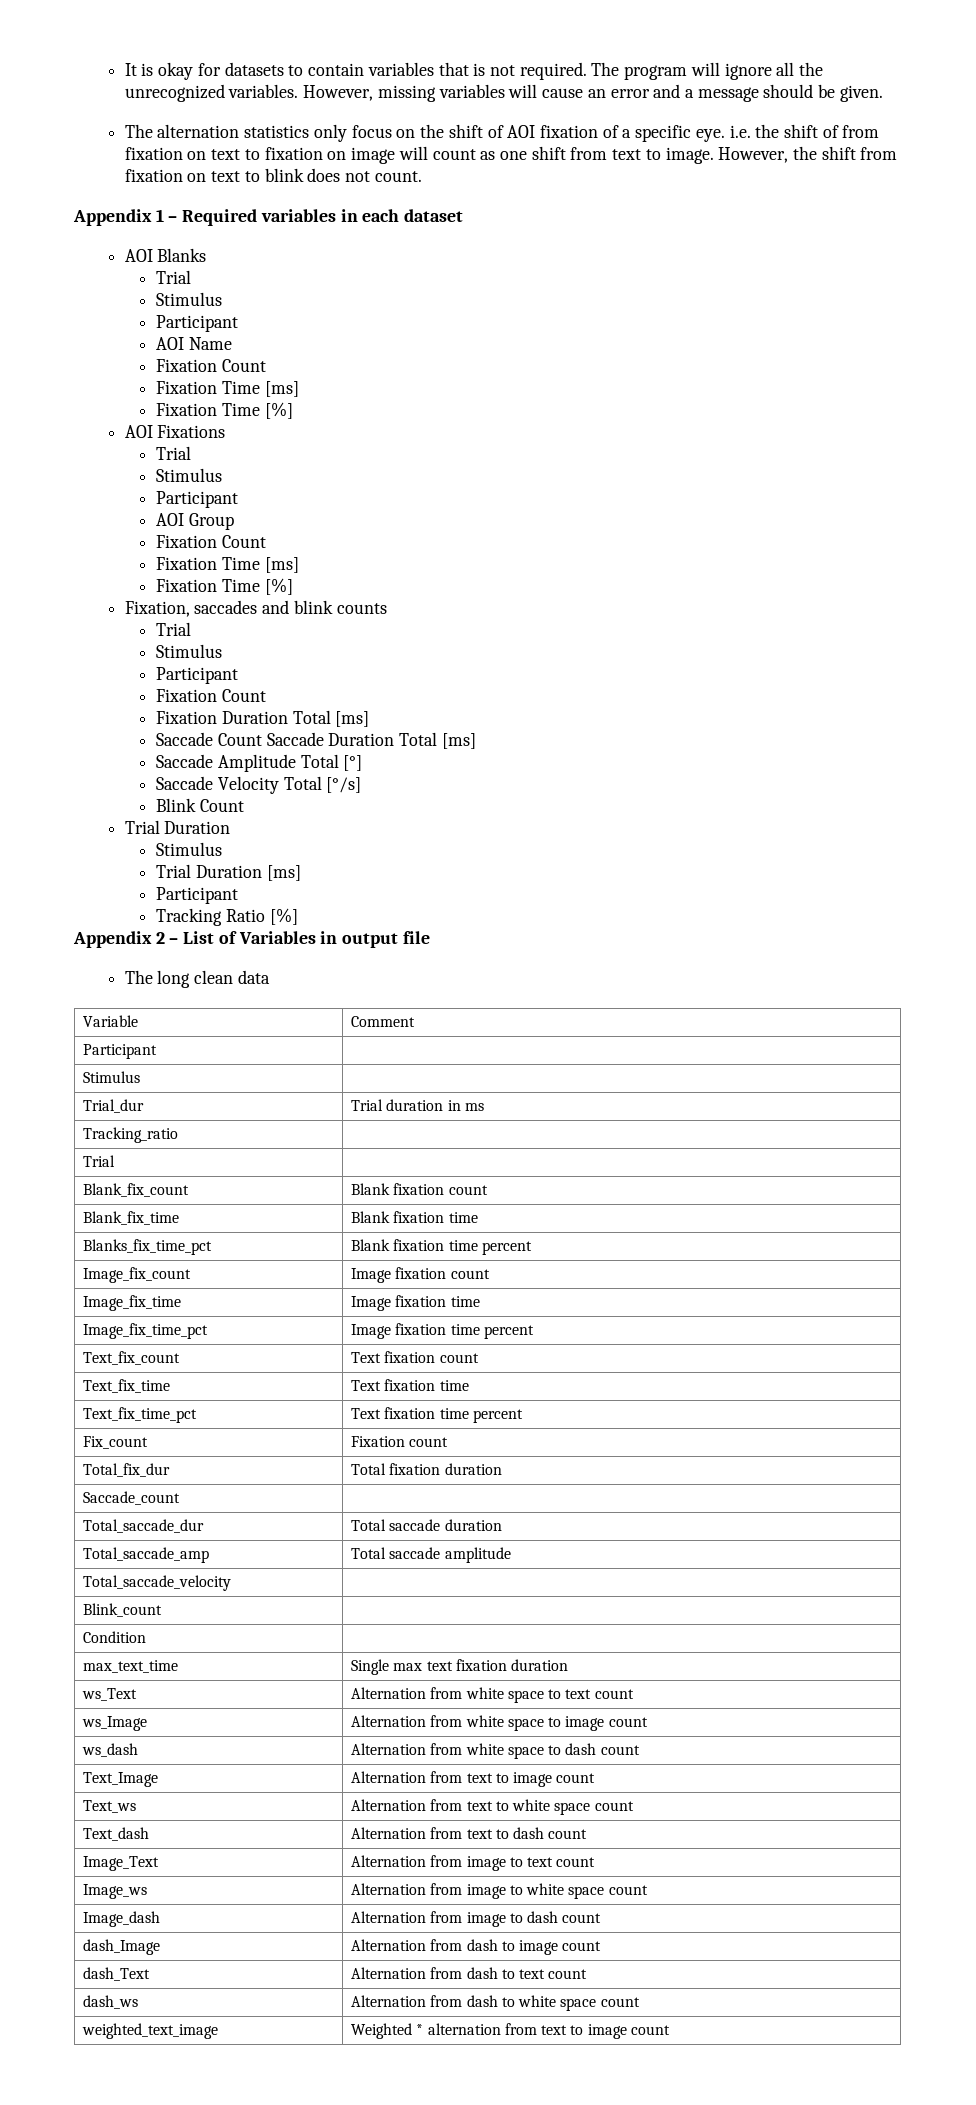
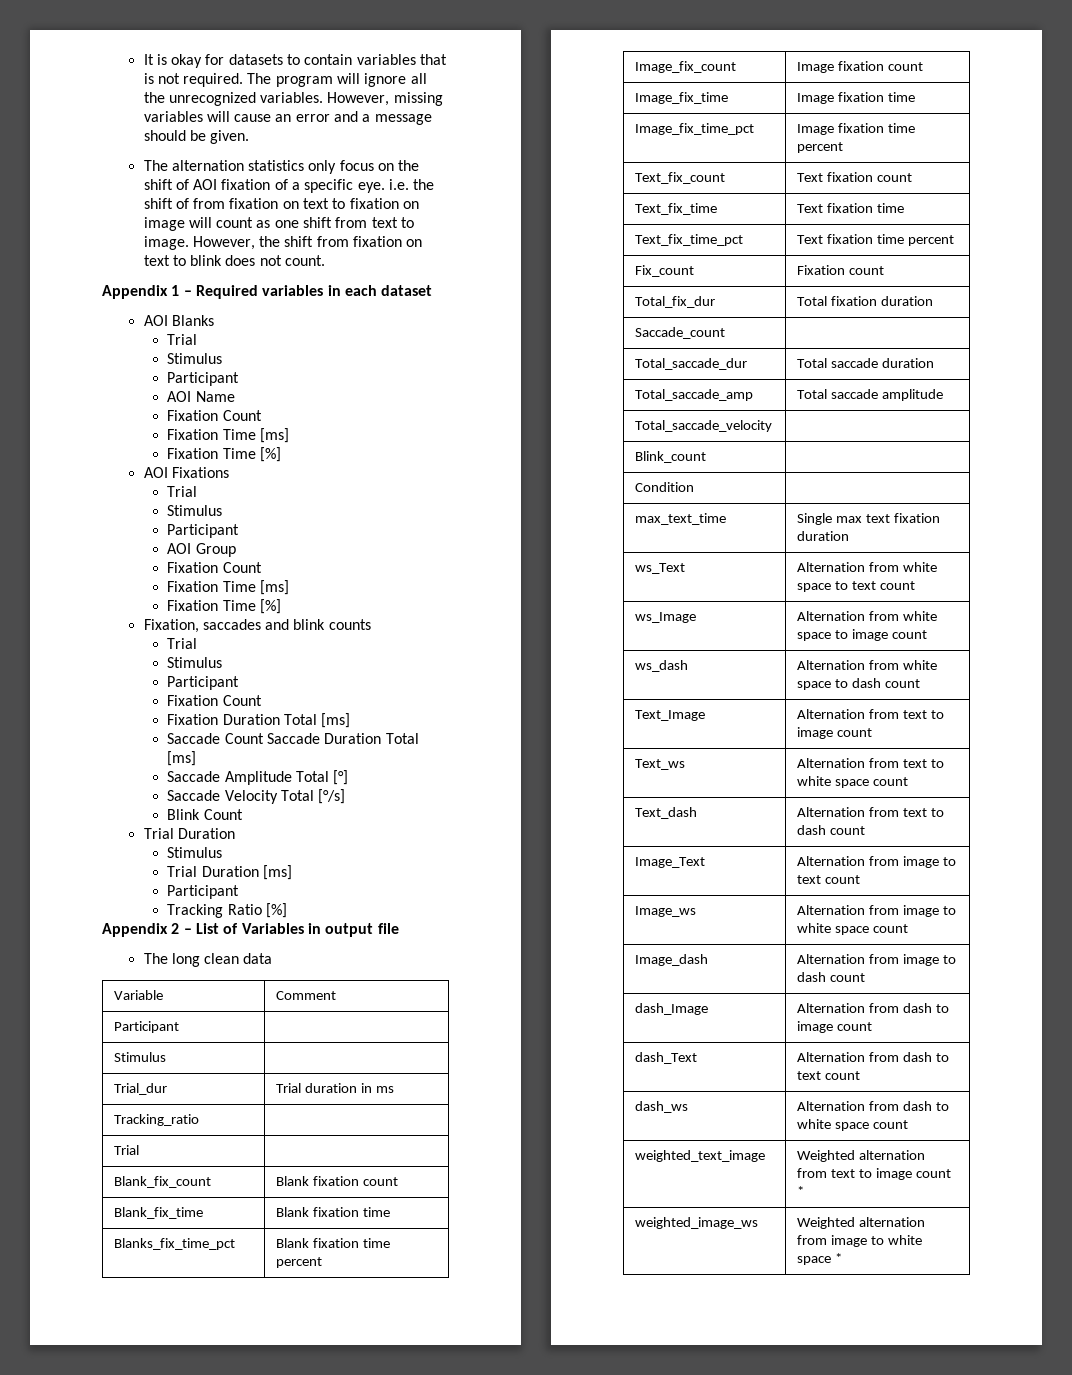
[416,2024,424,2035] * -> (856, 1156) none
(671, 2030) none -> [797,1186,805,1196] [635,1217,759,1229] [797,1217,925,1229] [797,1235,922,1247] [797,1253,842,1265] * // weighted_image_ws | Weighted alternation from image to white space *

